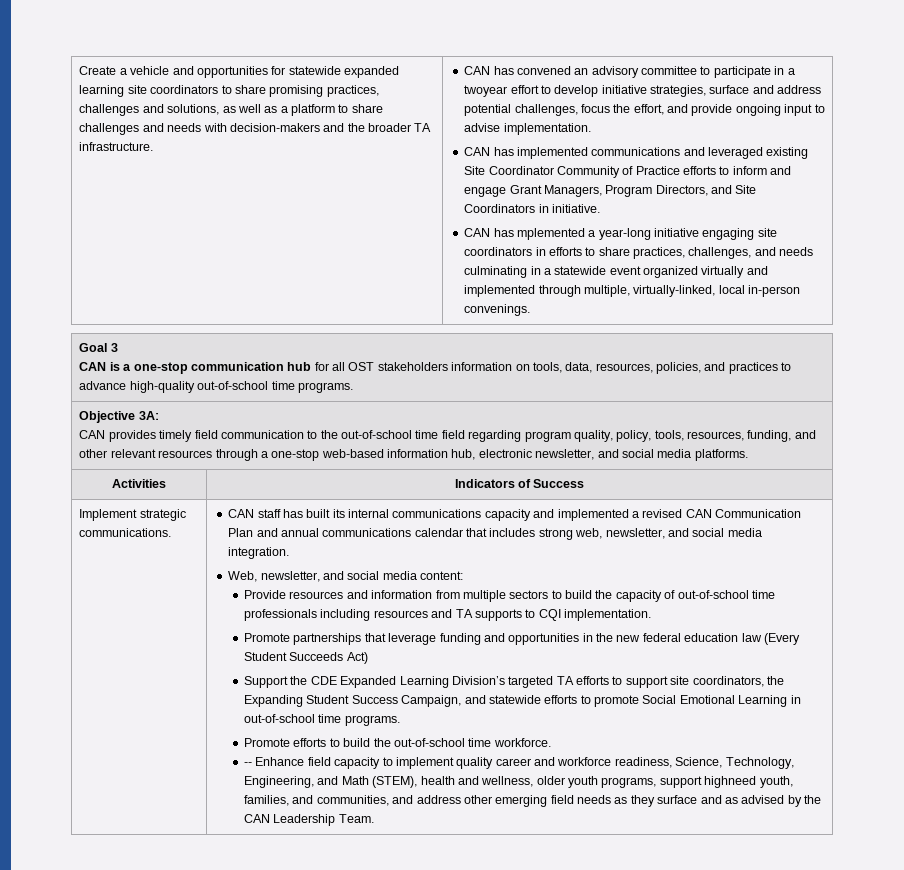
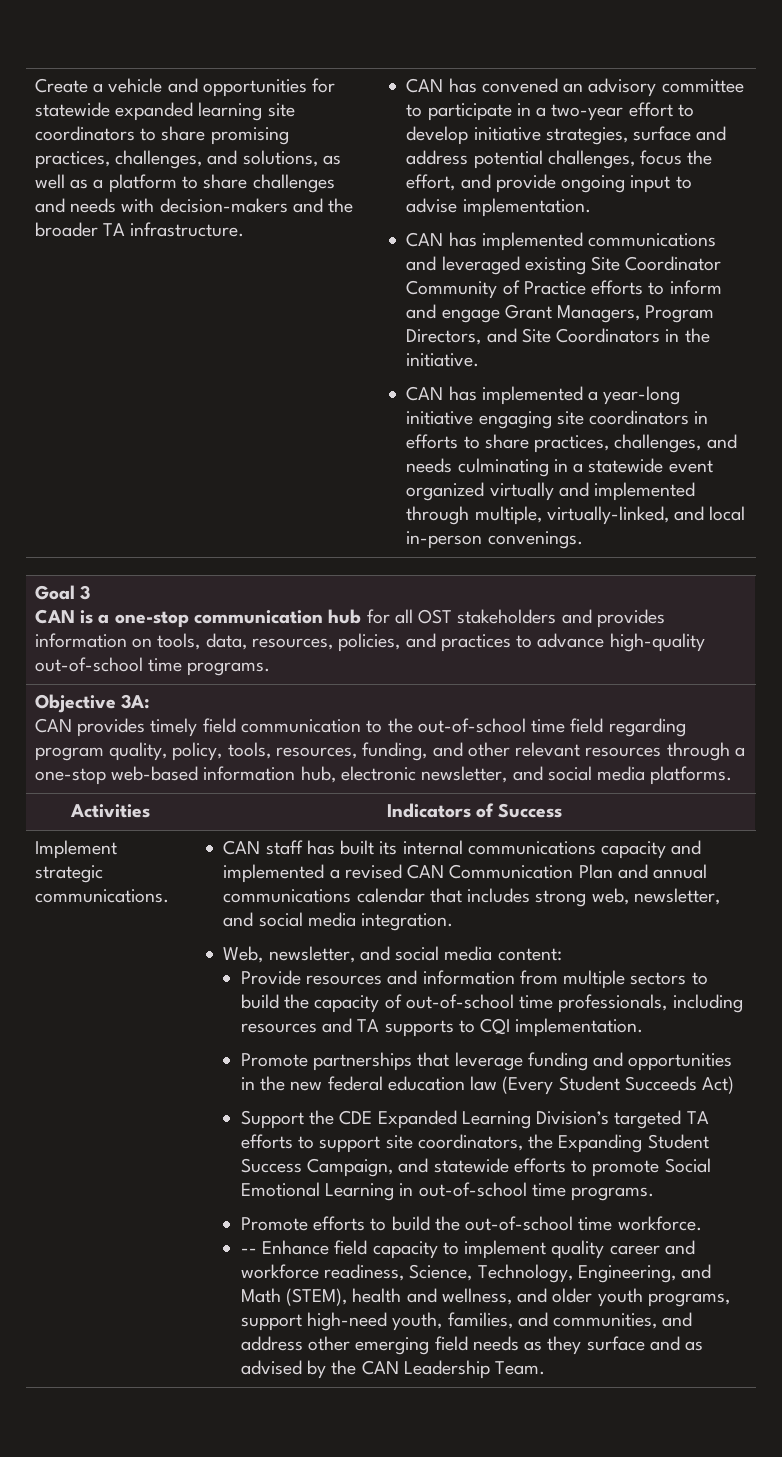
[79,104,140,116] challenges -> [115,150,203,169] challenges,
[464,85,508,97] twoyear -> [551,104,624,121] two-year
(549, 208) none -> [684,328,710,343] the
[516,228,585,240] mplemented -> [481,386,583,405] implemented
(716, 291) none -> [674,506,705,521] and
(448, 366) none -> [561,609,665,628] and provides
[244,609,318,621] professionals -> [558,994,668,1013] professionals,
(534, 781) none -> [517,1288,548,1303] and
[704,776,757,788] highneed -> [307,1312,388,1331] high-need

